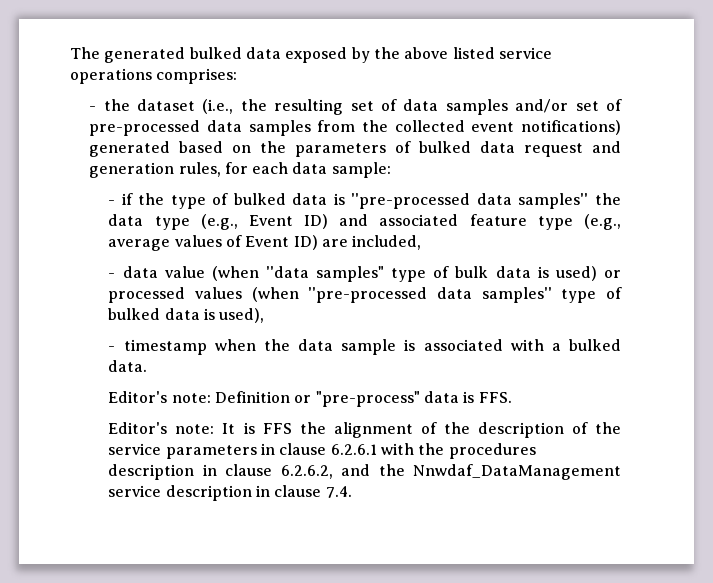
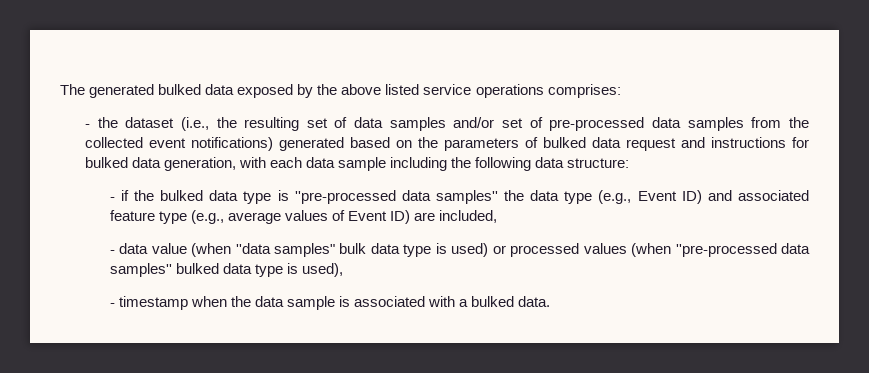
[89,162,391,178] generation rules, for each data sample: -> [710,137,809,148] [84,157,630,171] instructions for bulked data generation, with each data sample including the following data structure:
[170,193,328,209] type of bulked data -> [160,190,272,204] bulked data type
[391,266,450,282] type of -> (336, 250) none
(531, 272) none -> [403,244,432,257] type
[561,287,622,303] [108,308,200,320] type of bulked data -> [175,263,283,277] bulked data type
[108,391,512,407] [108,422,621,438] [108,443,536,459] [108,464,621,480] [108,485,352,501] // Editor's note: Definition or "pre-process" data is FFS. // Editor's note: It is FFS the alignment of the description of the service parameters in clause 6.2.6.1 with the procedures description in clause 6.2.6.2, and the Nnwdaf_DataManagement service description in clause 7.4. -> (551, 301) none

